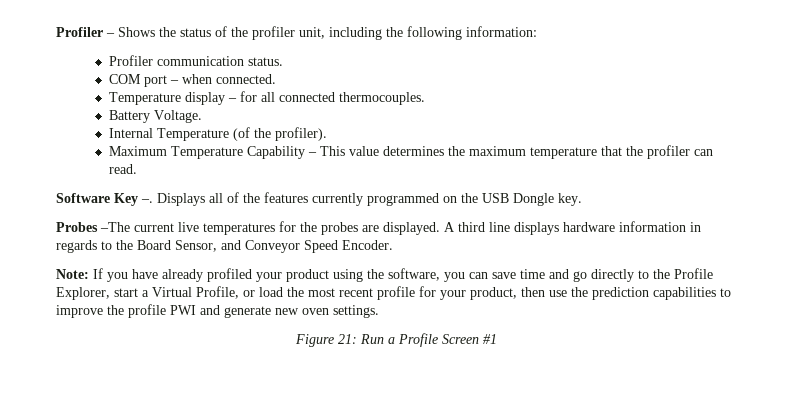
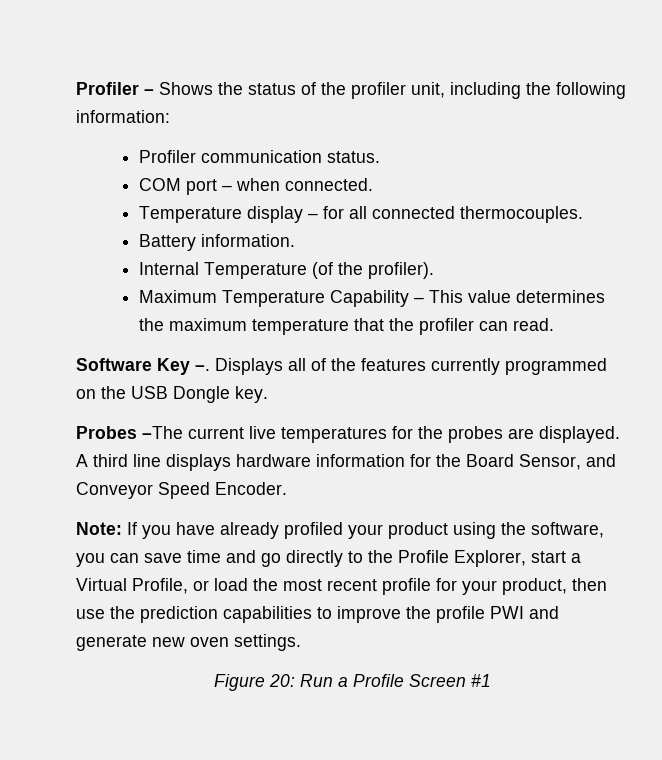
[153,110,202,123] Voltage. -> [200,234,295,247] information.
[690,222,701,232] [56,240,112,253] in regards to -> [410,454,431,467] for
[337,334,357,344] 21: -> [269,674,295,687] 20:

